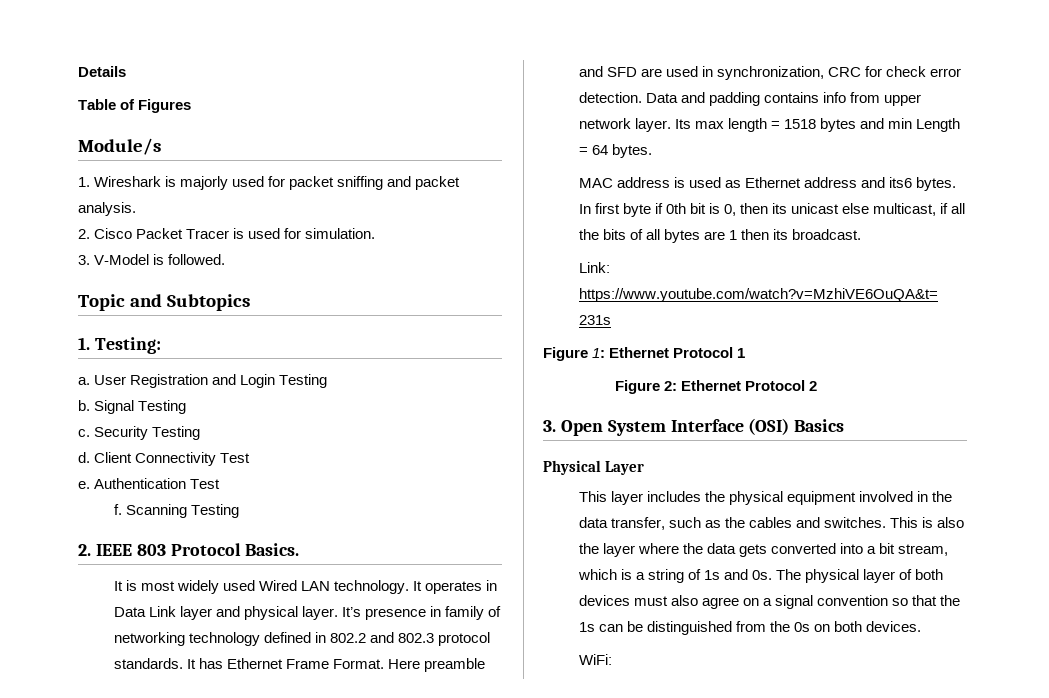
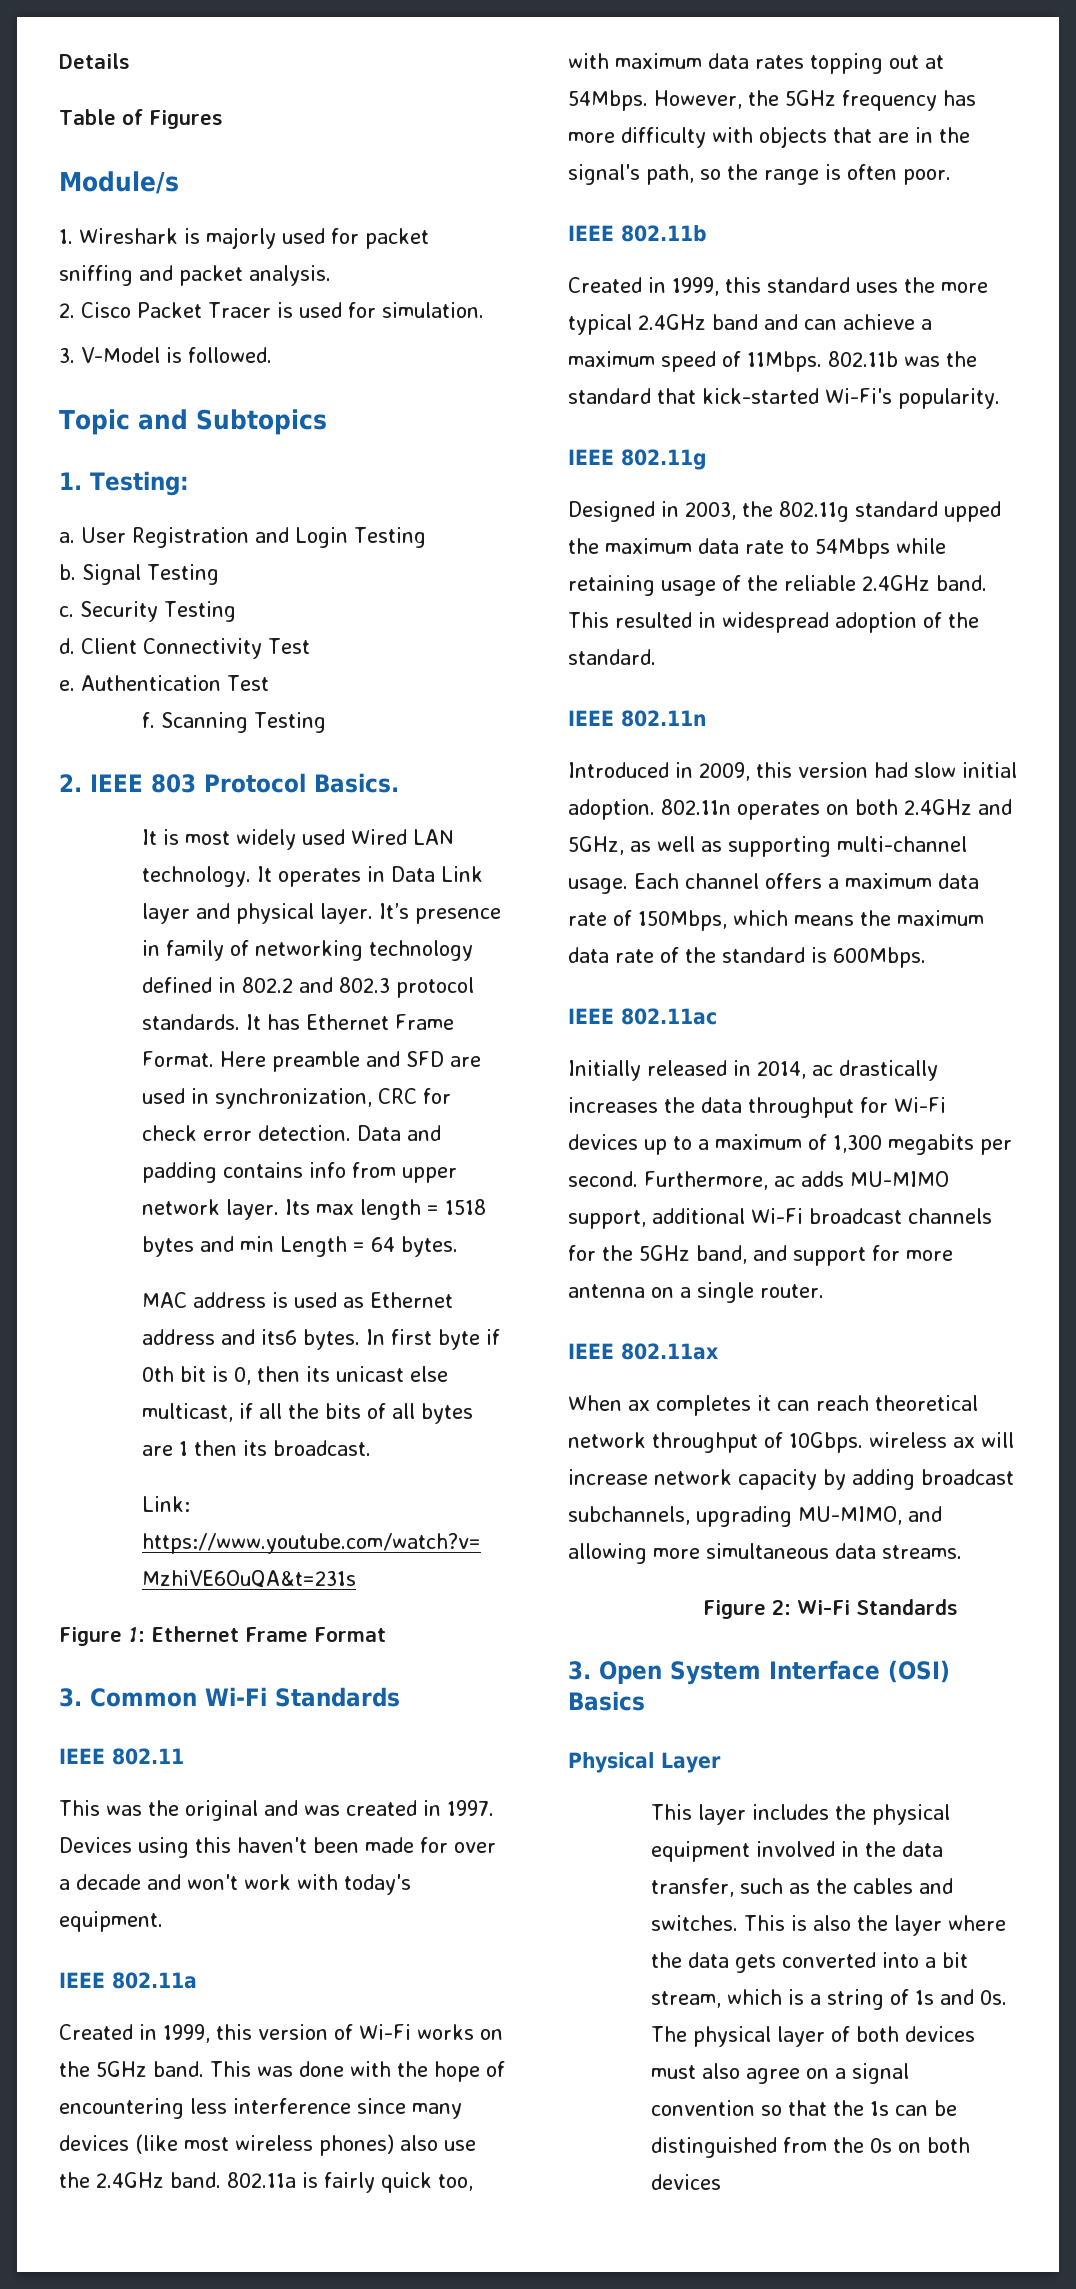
[673,347,746,358] Protocol 1 -> [245,1627,386,1642] [59,1687,400,1707] [59,1748,184,1765] [59,1800,494,1821] [59,1837,496,1858] [59,1874,411,1895] [59,1911,163,1932] [59,1972,197,1989] [59,2024,503,2043] [59,2061,505,2082] [59,2098,462,2119] [59,2134,476,2156] [59,2172,473,2193] [568,53,944,74] [568,90,976,111] [568,126,970,148] [568,164,951,185] [568,225,707,242] [568,277,988,296] [568,314,932,335] [568,351,977,372] [568,388,1000,409] [568,449,707,470] [568,501,1001,522] [568,538,946,559] [568,575,987,596] [568,612,979,633] [568,649,656,665] [568,710,706,727] [568,762,1017,781] [568,799,1012,820] [568,836,967,857] [568,873,979,894] [568,910,984,931] [568,947,926,968] [568,1008,717,1025] [568,1060,938,1081] [568,1097,946,1118] [568,1134,1012,1155] [568,1171,949,1190] [568,1208,992,1229] [568,1245,953,1266] [568,1282,824,1303] [568,1343,718,1360] [568,1395,978,1416] [568,1432,1014,1453] [568,1469,1014,1490] [568,1506,942,1527] [568,1543,962,1564] Frame Format // 3. Common Wi-Fi Standards // IEEE 802.11 // This was the original and was created in 1997. Devices using this haven't been made for over a decade and won't work with today's equipment. // IEEE 802.11a // Created in 1999, this version of Wi-Fi works on the 5GHz band. This was done with the hope of encountering less interference since many devices (like most wireless phones) also use the 2.4GHz band. 802.11a is fairly quick too, with maximum data rates topping out at 54Mbps. However, the 5GHz frequency has more difficulty with objects that are in the signal's path, so the range is often poor. // IEEE 802.11b // Created in 1999, this standard uses the more typical 2.4GHz band and can achieve a maximum speed of 11Mbps. 802.11b was the standard that kick-started Wi-Fi's popularity. // IEEE 802.11g // Designed in 2003, the 802.11g standard upped the maximum data rate to 54Mbps while retaining usage of the reliable 2.4GHz band. This resulted in widespread adoption of the standard. // IEEE 802.11n // Introduced in 2009, this version had slow initial adoption. 802.11n operates on both 2.4GHz and 5GHz, as well as supporting multi-channel usage. Each channel offers a maximum data rate of 150Mbps, which means the maximum data rate of the standard is 600Mbps. // IEEE 802.11ac // Initially released in 2014, ac drastically increases the data throughput for Wi-Fi devices up to a maximum of 1,300 megabits per second. Furthermore, ac adds MU-MIMO support, additional Wi-Fi broadcast channels for the 5GHz band, and support for more antenna on a single router. // IEEE 802.11ax // When ax completes it can reach theoretical network throughput of 10Gbps. wireless ax will increase network capacity by adding broadcast subchannels, upgrading MU-MIMO, and allowing more simultaneous data streams.
[680,380,817,391] Ethernet Protocol 2 -> [796,1599,958,1615] Wi-Fi Standards
[866,621,922,632] [578,654,612,665] devices. // WiFi: -> [651,2174,722,2190] devices

